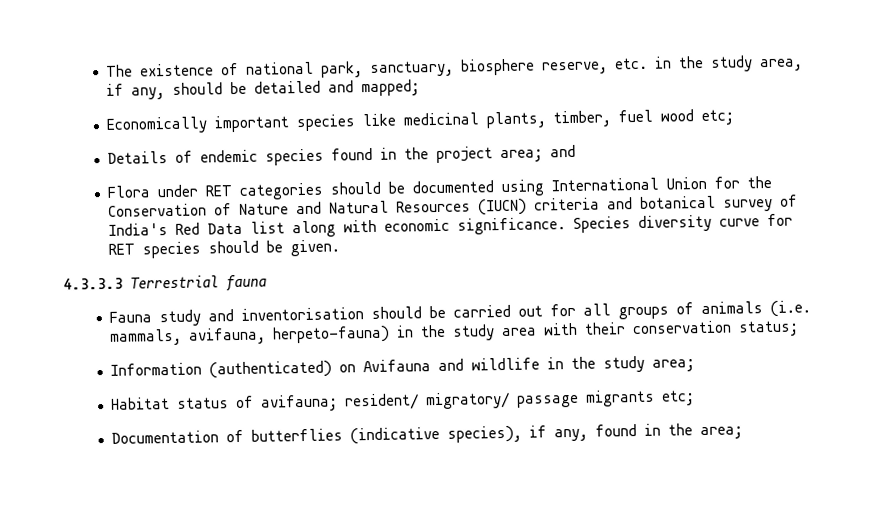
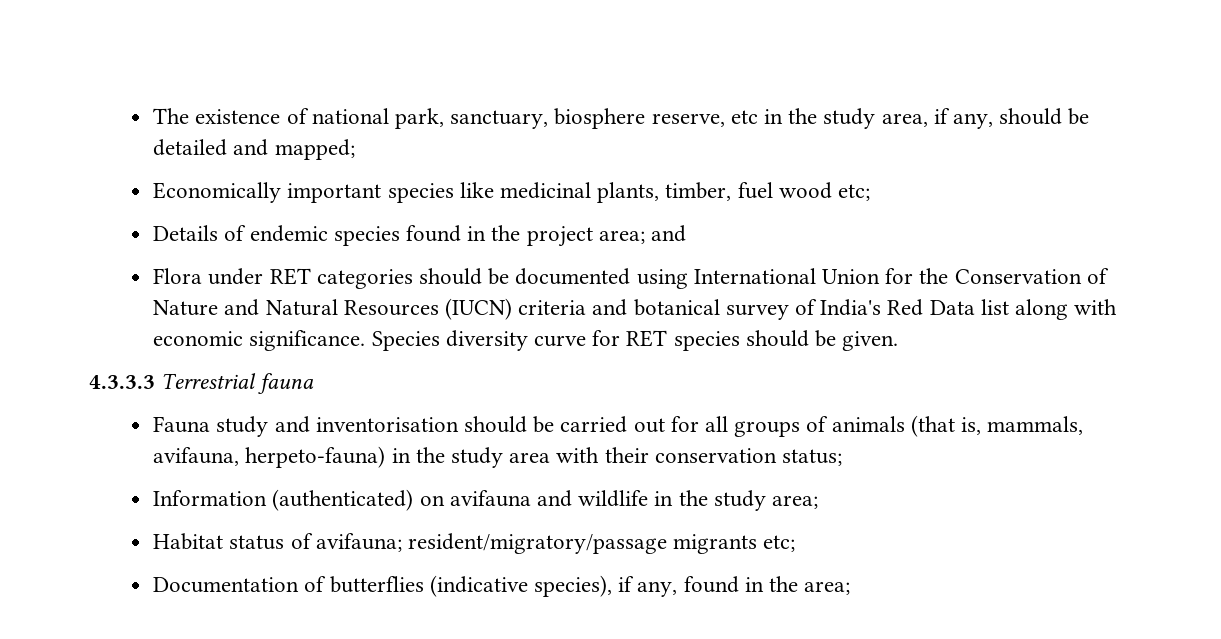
[614,57,649,70] etc. -> [730,110,758,124] etc
[770,300,812,318] (i.e. -> [910,415,982,437] (that is,
[363,359,432,373] Avifauna -> [449,490,531,507] avifauna
[344,391,580,411] resident/ migratory/ passage -> [407,533,667,554] resident/migratory/passage

